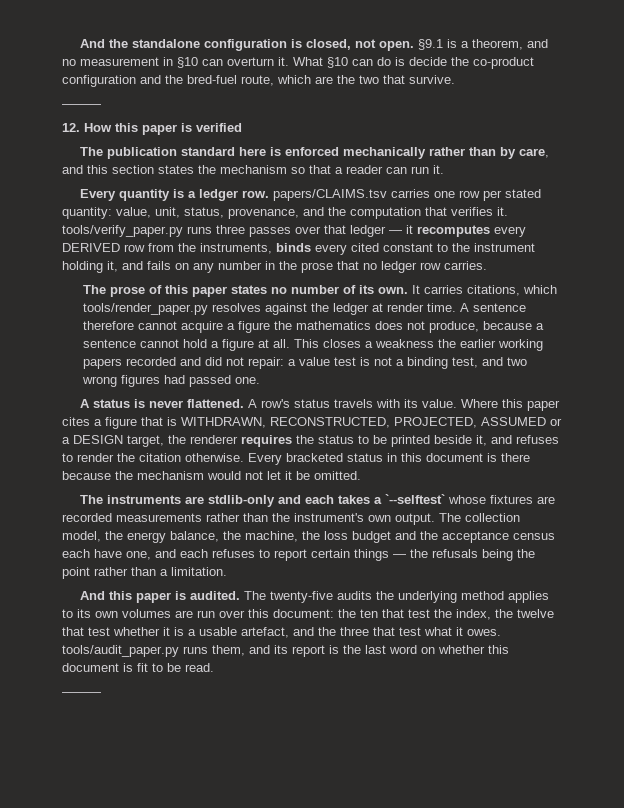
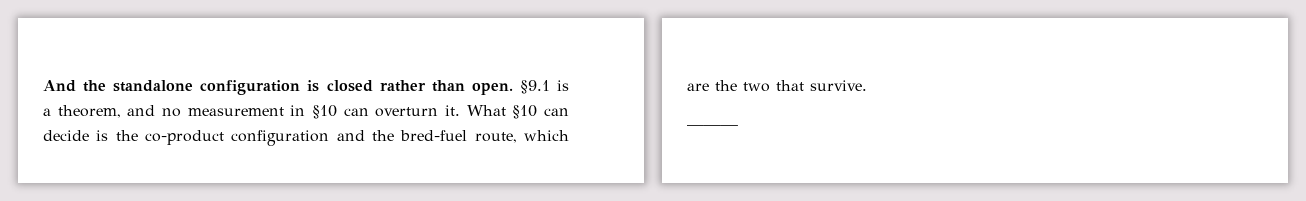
[306,39,377,50] closed, not -> [326,80,465,92] closed rather than
[377,57,447,66] do is decide -> [43,130,109,141] decide is
[62,123,242,135] [80,147,550,159] [62,165,444,174] [80,189,542,201] [62,207,508,219] [62,225,526,237] [62,243,535,255] [62,261,487,273] [83,285,558,297] [83,303,527,315] [83,321,545,333] [83,339,544,351] [83,357,528,369] [82,375,261,387] [80,399,561,411] [62,417,562,429] [62,435,559,447] [62,453,530,465] [62,471,361,480] [80,494,556,507] [62,513,520,525] [62,531,555,543] [62,549,535,561] [62,567,227,579] [80,591,550,603] [62,609,554,620] [62,627,501,638] [62,645,509,657] [62,663,214,672] [62,692,101,696] // 12. How this paper is verified // The publication standard here is enforced mechanically rather than by care, and this section states the mechanism so that a reader can run it. // Every quantity is a ledger row. papers/CLAIMS.tsv carries one row per stated quantity: value, unit, status, provenance, and the computation that verifies it. tools/verify_paper.py runs three passes over that ledger — it recomputes every DERIVED row from the instruments, binds every cited constant to the instrument holding it, and fails on any number in the prose that no ledger row carries. // The prose of this paper states no number of its own. It carries citations, which tools/render_paper.py resolves against the ledger at render time. A sentence therefore cannot acquire a figure the mathematics does not produce, because a sentence cannot hold a figure at all. This closes a weakness the earlier working papers recorded and did not repair: a value test is not a binding test, and two wrong figures had passed one. // A status is never flattened. A row's status travels with its value. Where this paper cites a figure that is WITHDRAWN, RECONSTRUCTED, PROJECTED, ASSUMED or a DESIGN target, the renderer requires the status to be printed beside it, and refuses to render the citation otherwise. Every bracketed status in this document is there because the mechanism would not let it be omitted. // The instruments are stdlib-only and each takes a `--selftest` whose fixtures are recorded measurements rather than the instrument's own output. The collection model, the energy balance, the machine, the loss budget and the acceptance census each have one, and each refuses to report certain things — the refusals being the point rather than a limitation. // And this paper is audited. The twenty-five audits the underlying method applies to its own volumes are run over this document: the ten that test the index, the twelve that test whether it is a usable artefact, and the three that test what it owes. tools/audit_paper.py runs them, and its report is the last word on whether this document is fit to be read. // ——— -> (738, 127) none

